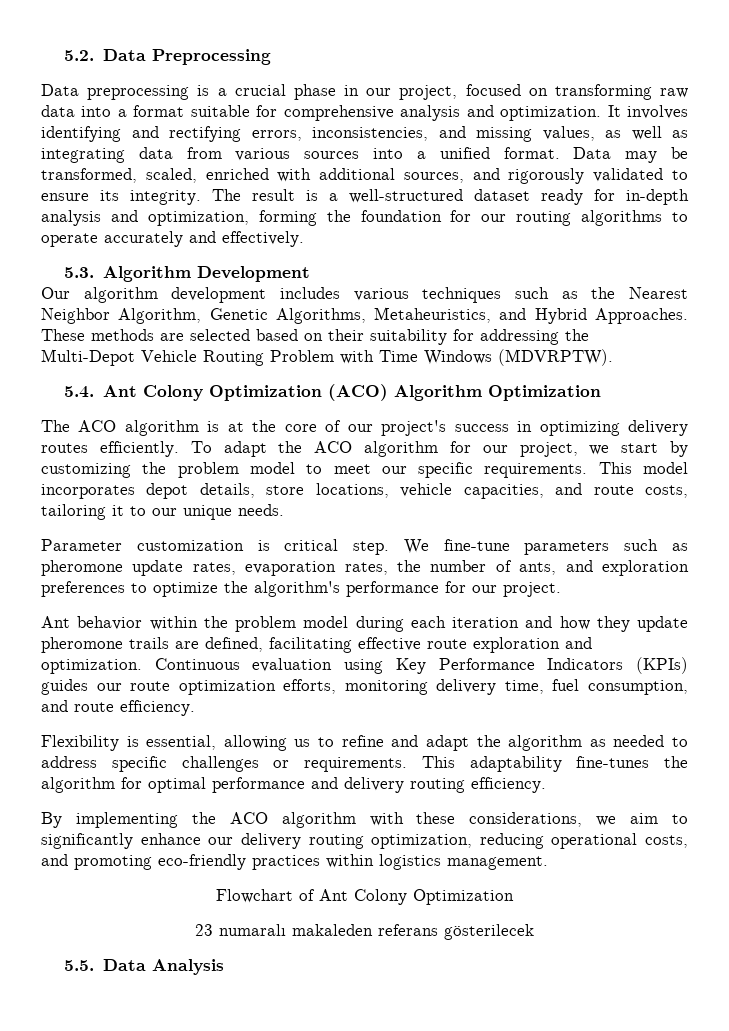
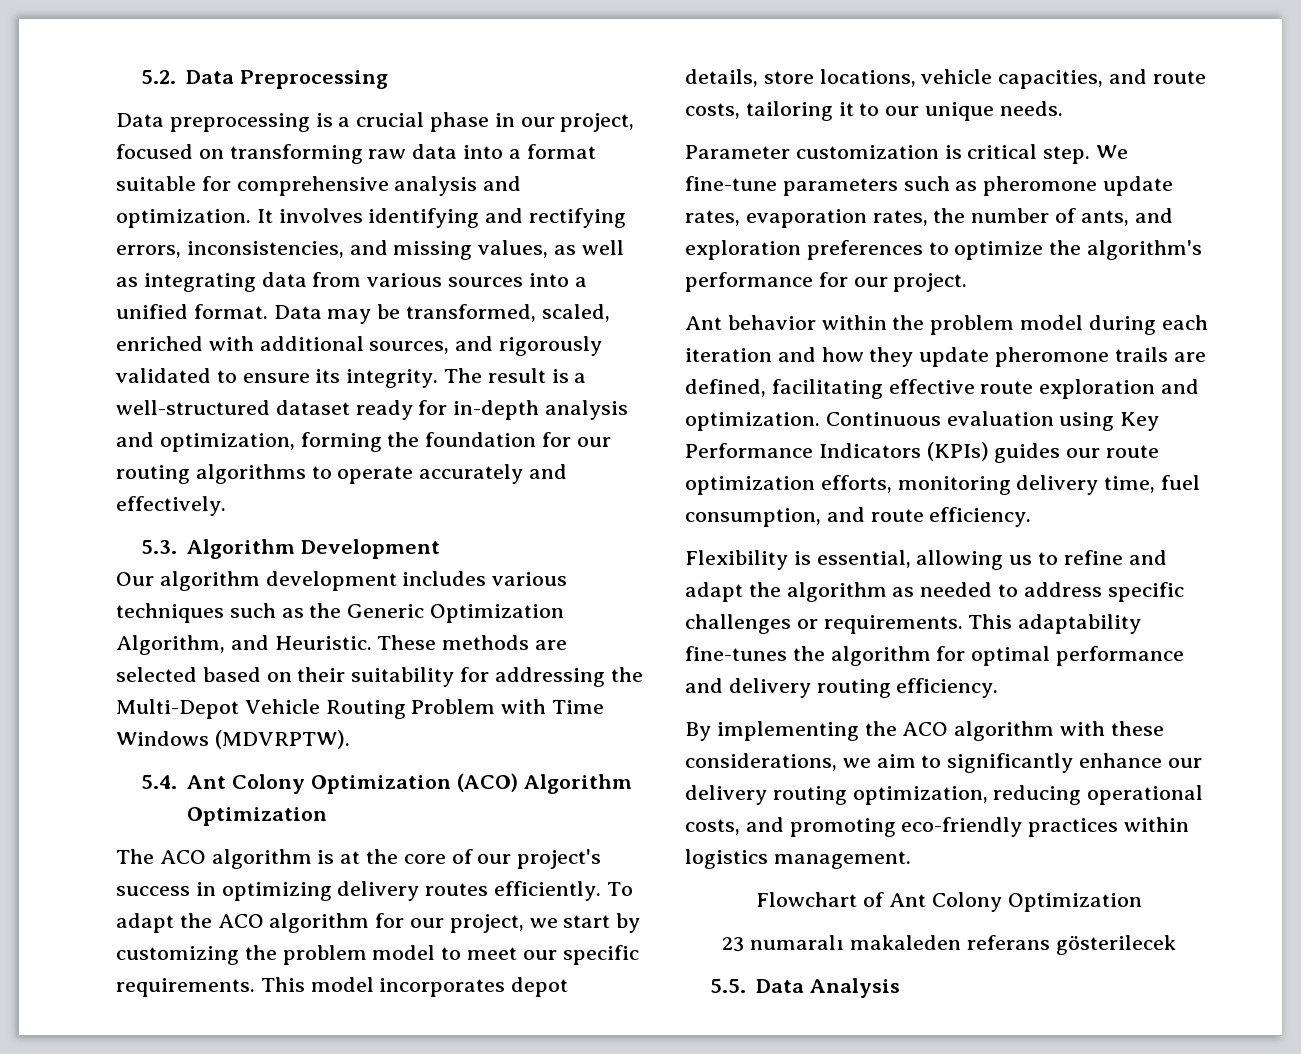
[629,287,688,299] [41,307,688,324] Nearest Neighbor Algorithm, Genetic Algorithms, Metaheuristics, and Hybrid Approaches. -> [347,604,565,623] [116,635,372,655] Generic Optimization Algorithm, and Heuristic.

